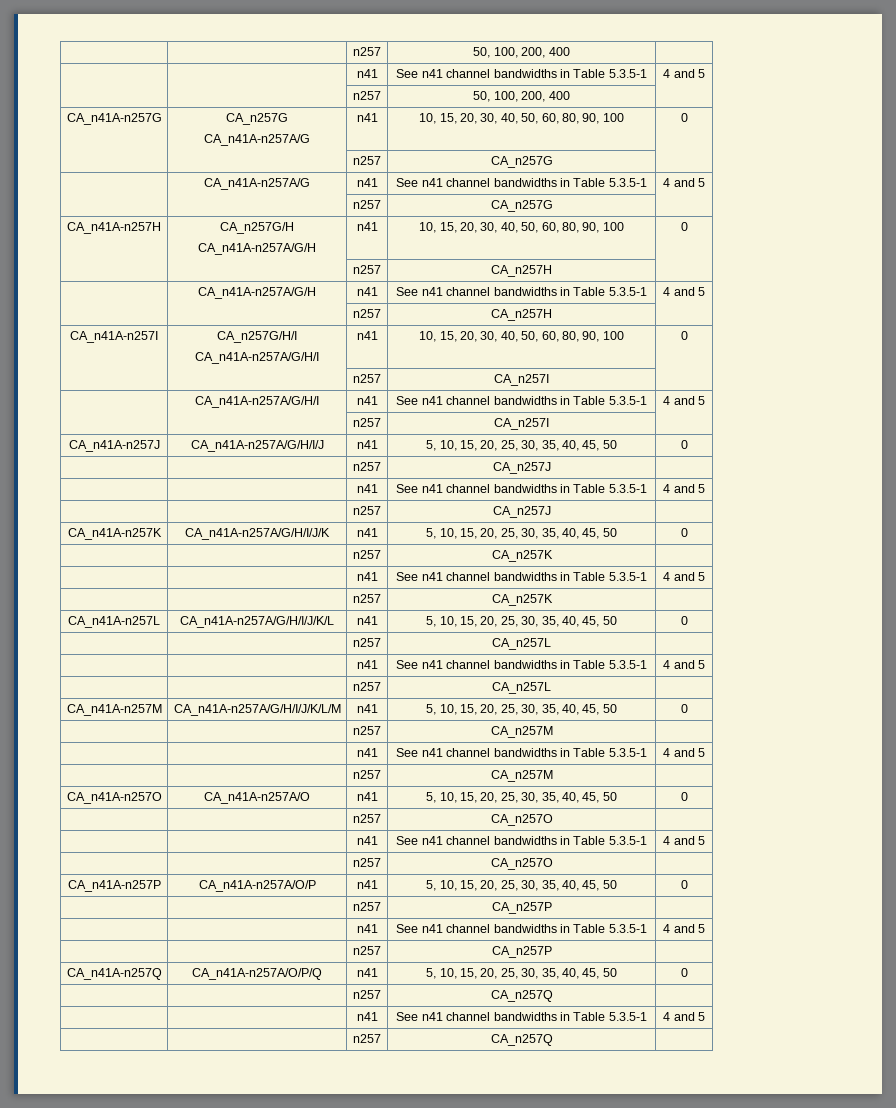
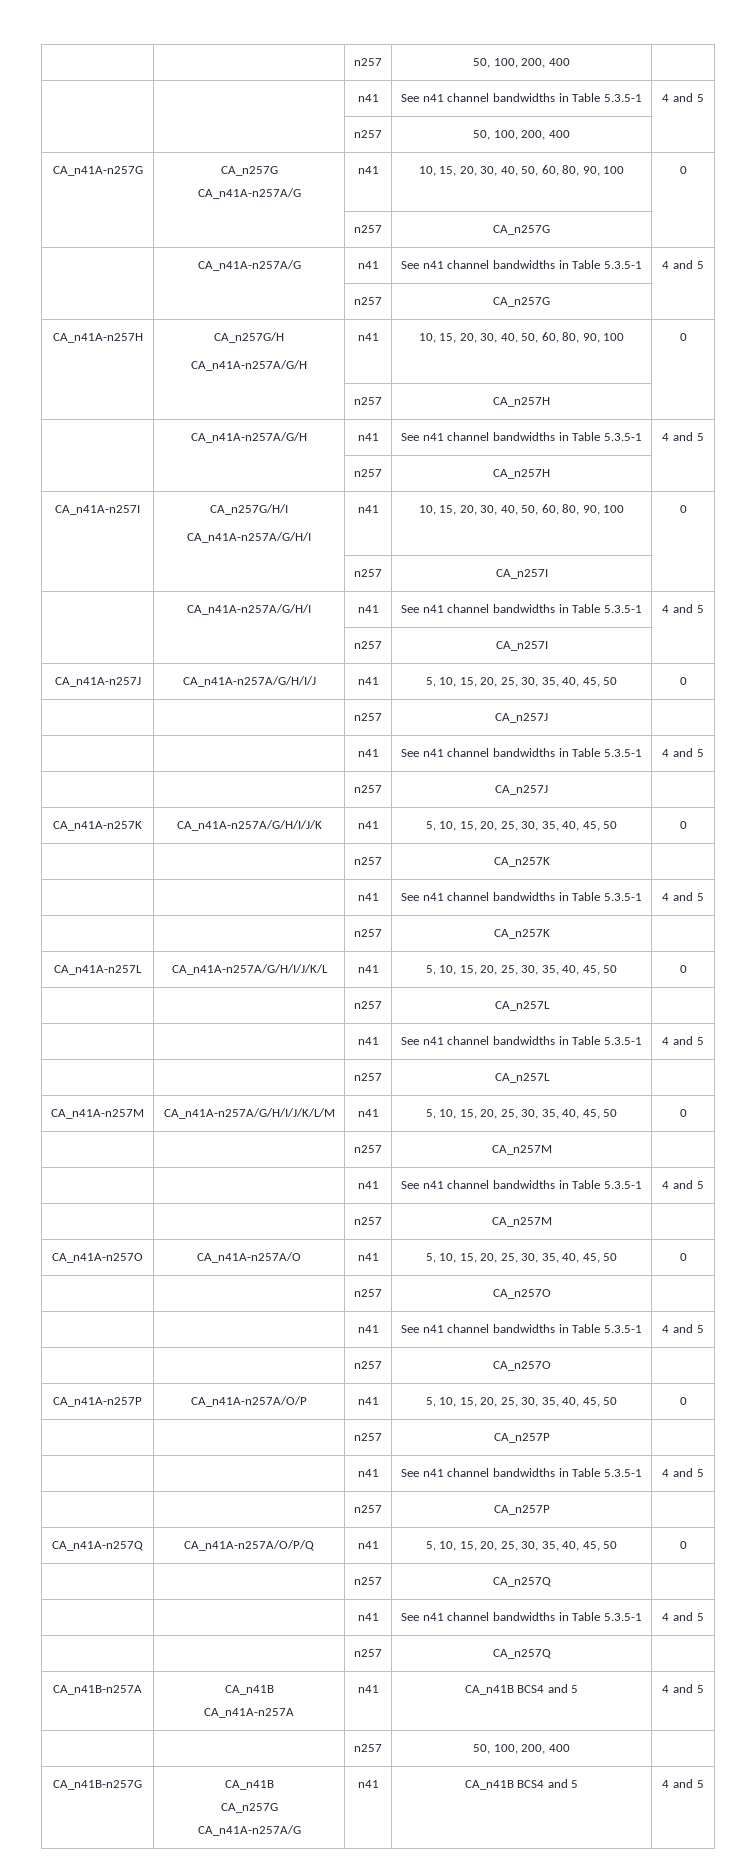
(553, 1040) none -> [53,1685,142,1695] [224,1685,274,1695] [204,1708,294,1718] [357,1685,379,1693] [464,1684,579,1695] [662,1684,704,1693] [354,1744,382,1752] [473,1744,570,1754] [53,1780,142,1790] [224,1780,274,1790] [220,1803,278,1813] [197,1825,301,1836] [357,1780,379,1788] [464,1779,579,1790] [662,1779,704,1788] // CA_n41B-n257A | CA_n41B // CA_n41A-n257A | n41 | CA_n41B BCS4 and 5 | 4 and 5 // | | n257 | 50, 100, 200, 400 | // CA_n41B-n257G | CA_n41B // CA_n257G // CA_n41A-n257A/G | n41 | CA_n41B BCS4 and 5 | 4 and 5

